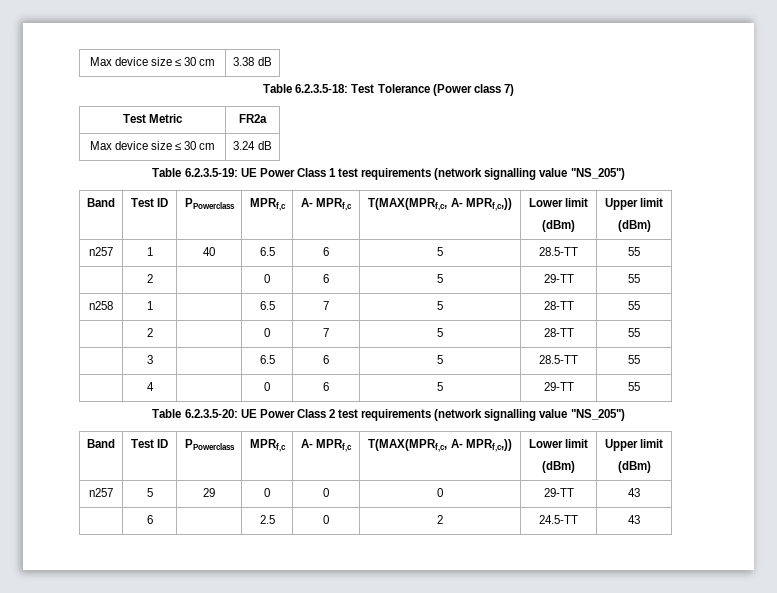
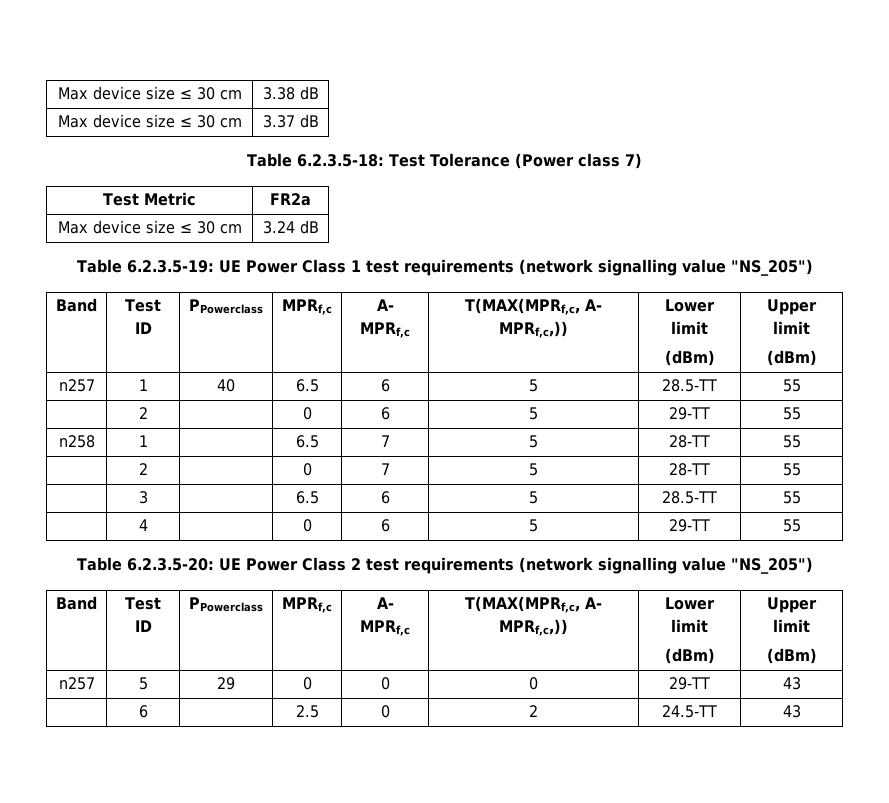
(272, 61) none -> [57,114,242,128] [262,114,319,128] // Max device size ≤ 30 cm | 3.37 dB

